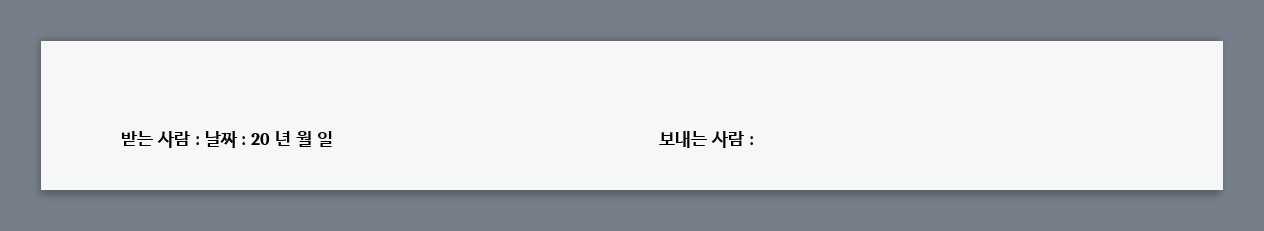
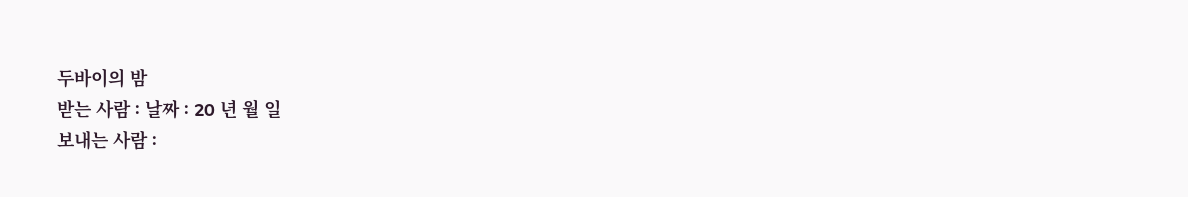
(121, 138) none -> [57,68,148,88] 두바이의 밤 //

